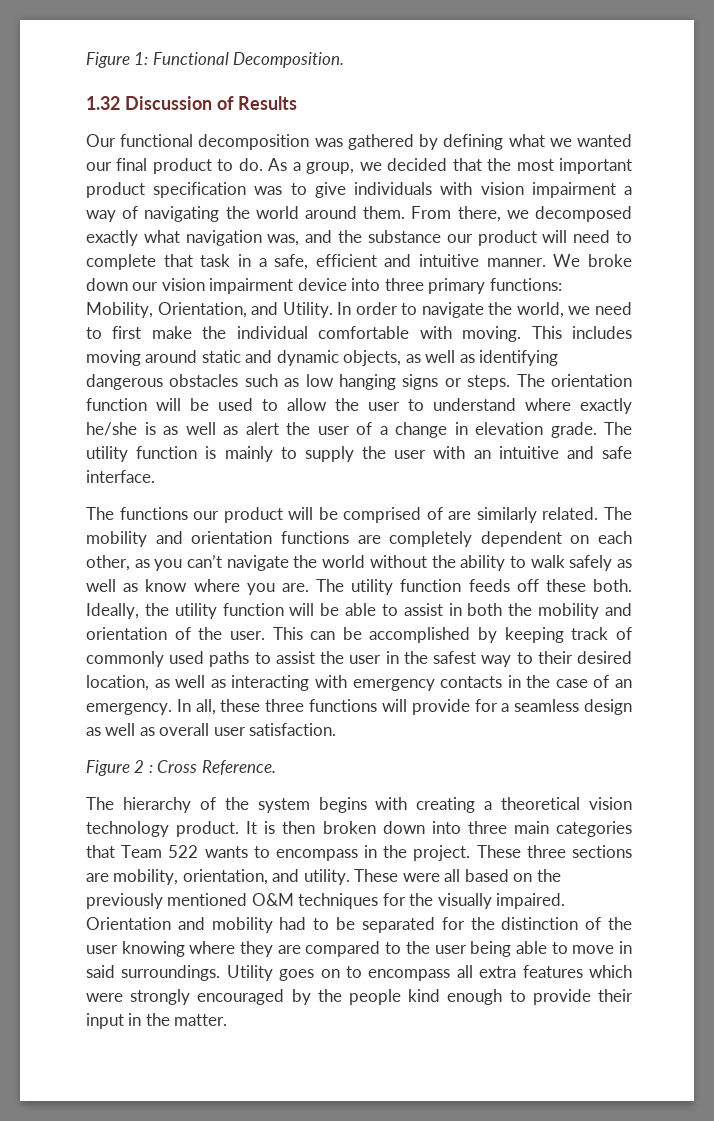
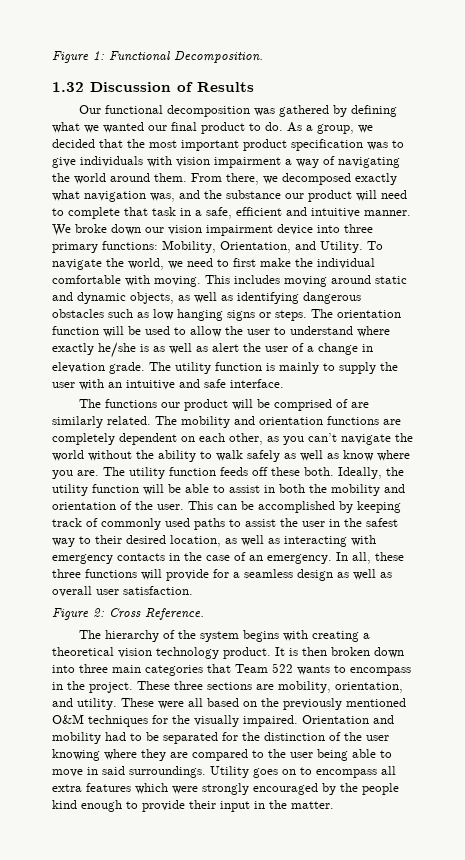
[337,302,418,315] In order to -> [367,241,383,250] To
[134,760,153,773] 2 : -> [93,608,104,617] 2:

